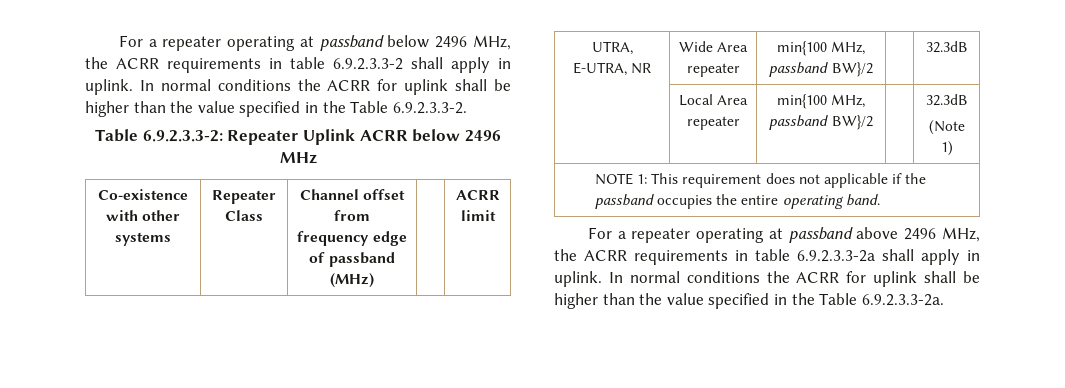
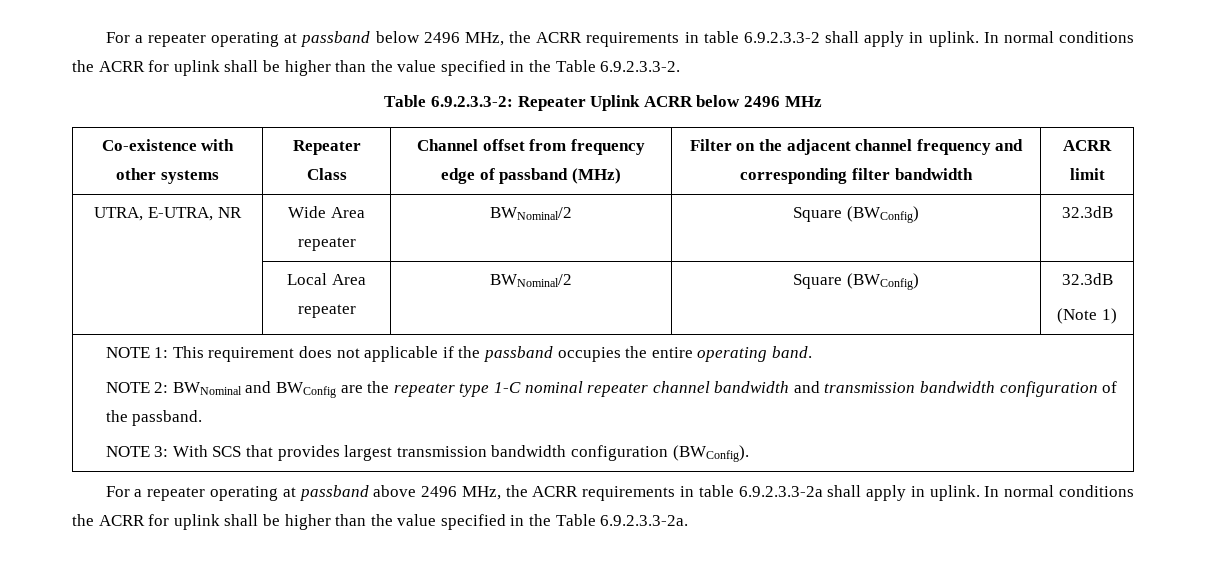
(374, 280) none -> [689,139,1024,155] [740,168,973,184] Filter on the adjacent channel frequency and corresponding filter bandwidth
[776,41,866,56] [769,62,873,77] min{100 MHz, passband BW}/2 | -> [490,207,572,220] [793,206,919,223] BWNominal/2 | Square (BWConfig)
[776,94,866,109] [769,115,873,130] min{100 MHz, passband BW}/2 | -> [490,274,572,287] [793,273,919,290] BWNominal/2 | Square (BWConfig)
(880, 200) none -> [105,381,1118,398] [105,410,203,426] [105,445,749,462] // NOTE 2: BWNominal and BWConfig are the repeater type 1-C nominal repeater channel bandwidth and transmission bandwidth configuration of the passband. // NOTE 3: With SCS that provides largest transmission bandwidth configuration (BWConfig).

